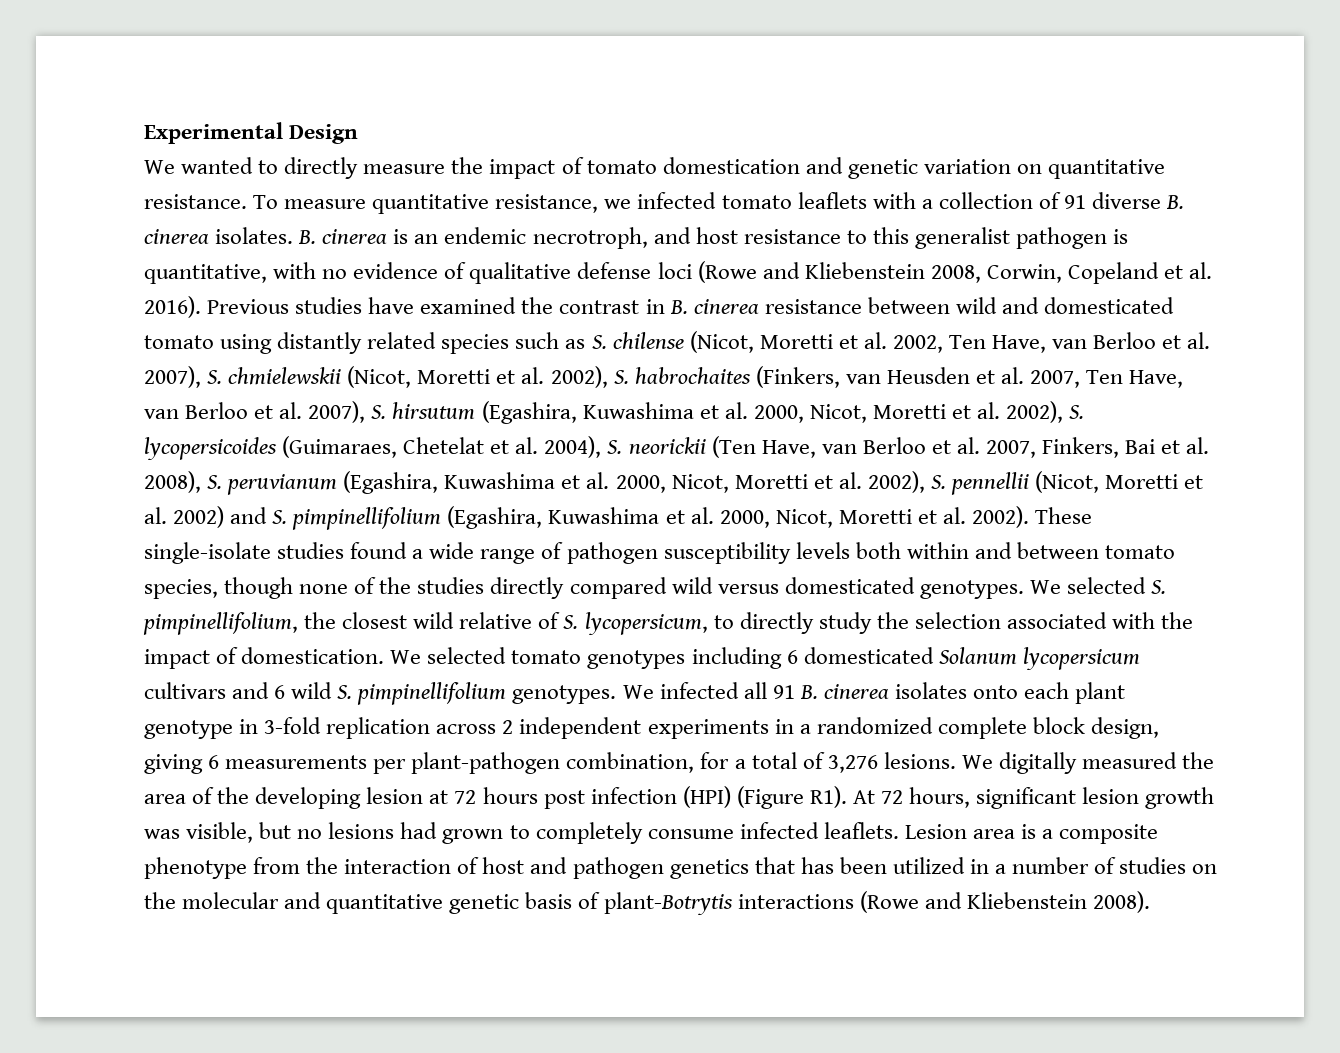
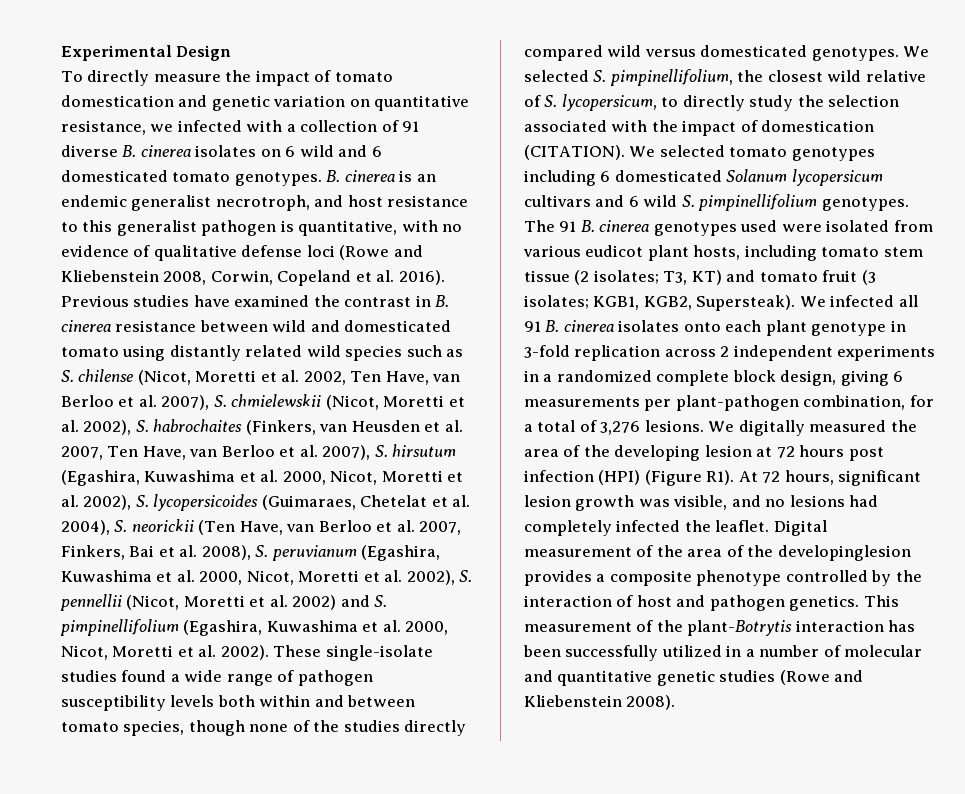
[144,157,279,174] We wanted to -> [61,71,83,82] To
[144,194,490,214] resistance. To measure quantitative -> (470, 103) none
[721,192,867,209] tomato leaflets -> (242, 126) none
[215,227,294,244] isolates. -> [195,145,382,157] [61,170,322,186] isolates on 6 wild and 6 domesticated tomato genotypes.
(527, 235) none -> [131,195,212,211] generalist
(437, 340) none -> [306,345,341,357] wild
[241,647,385,664] domestication. -> [761,120,875,132] [524,145,625,160] domestication (CITATION).
(617, 694) none -> [524,220,933,236] [523,245,923,261] [524,270,876,285] [524,295,796,311] The 91 B. cinerea genotypes used were isolated from various eudicot plant hosts, including tomato stem tissue (2 isolates; T3, KT) and tomato fruit (3 isolates; KGB1, KGB2, Supersteak).
[259,822,292,839] but -> [731,495,761,507] and
[442,822,1037,844] grown to completely consume infected leaflets. Lesion area is -> [524,520,827,536] [524,545,911,561] [524,570,592,586] completely infected the leaflet. Digital measurement of the area of the developinglesion provides
[253,857,301,874] from -> [785,570,892,586] controlled by
[669,857,795,879] genetics that -> [789,595,899,611] [524,620,884,636] genetics. This measurement of the plant-Botrytis interaction
(887, 865) none -> [565,645,659,661] successfully
[1119,857,1218,874] [144,892,176,909] studies on the -> (841, 651) none
[525,892,854,915] basis of plant-Botrytis interactions -> [719,670,776,682] studies

